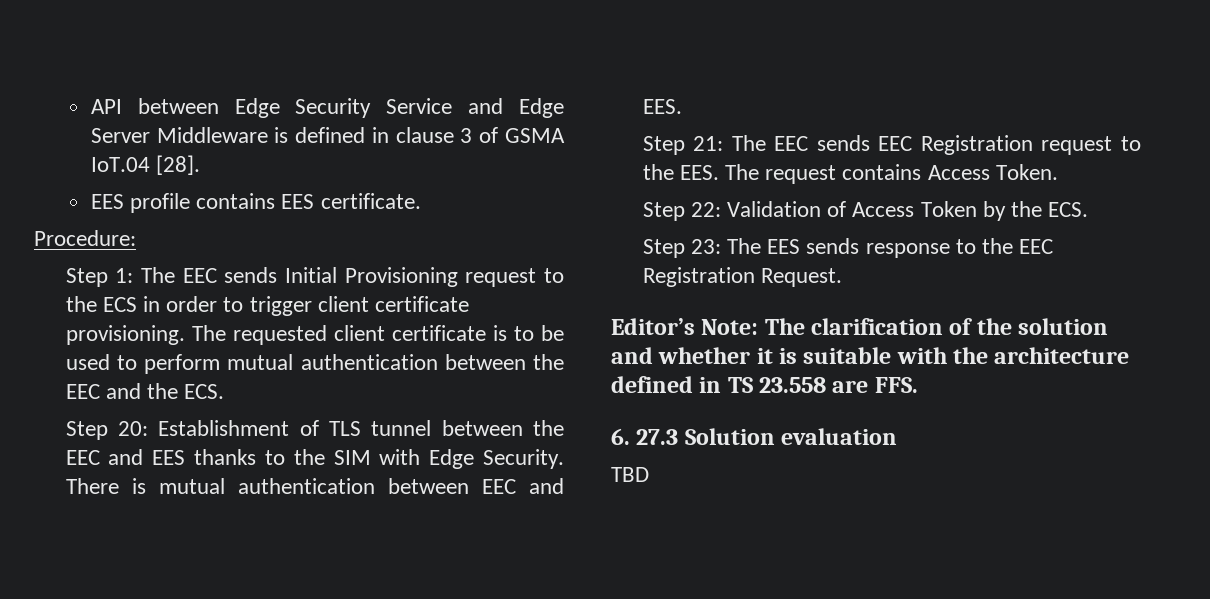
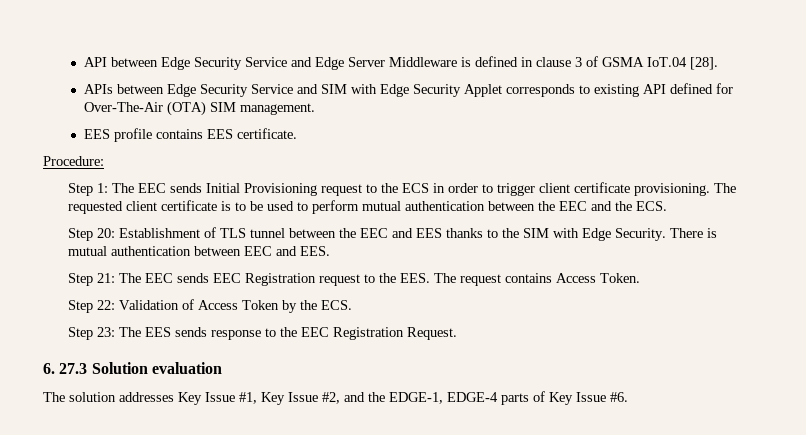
(201, 165) none -> [83,83,733,97] [83,101,315,116] // APIs between Edge Security Service and SIM with Edge Security Applet corresponds to existing API defined for Over-The-Air (OTA) SIM management.
[611,318,1109,335] [611,347,1130,364] [611,376,918,393] [611,428,898,445] [611,467,649,482] Editor’s Note: The clarification of the solution and whether it is suitable with the architecture defined in TS 23.558 are FFS. // 6. 27.3 Solution evaluation // TBD -> [43,362,222,374] [43,391,628,405] 6. 27.3 Solution evaluation // The solution addresses Key Issue #1, Key Issue #2, and the EDGE-1, EDGE-4 parts of Key Issue #6.

